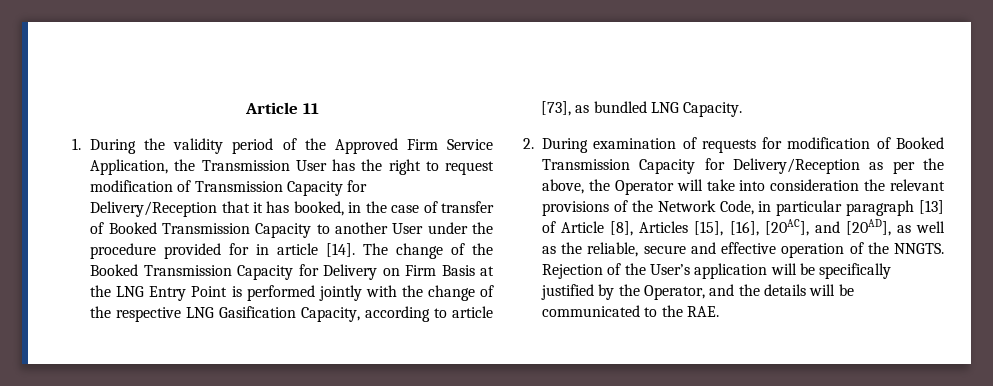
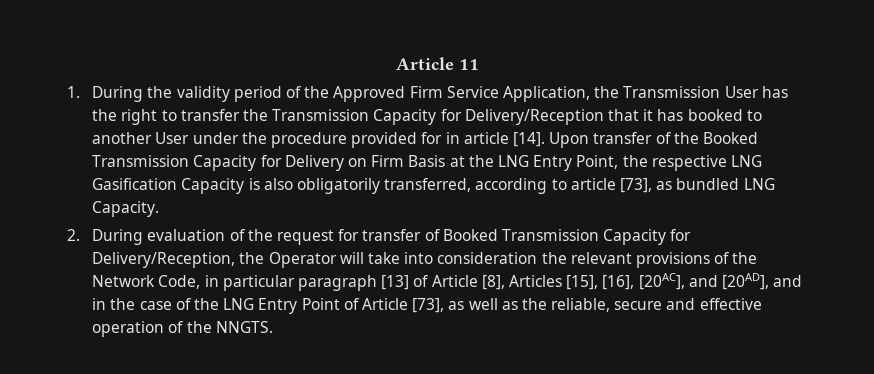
[445,161,495,175] [90,180,192,192] request modification of -> [180,109,269,121] transfer the
[293,201,494,216] [90,222,312,238] booked, in the case of transfer of Booked Transmission Capacity -> [687,109,743,121] booked
[363,243,444,259] The change -> [549,132,653,148] Upon transfer
[191,285,494,301] [90,306,361,322] Point is performed jointly with the change of the respective LNG Gasification Capacity, -> [576,155,762,171] [92,178,472,194] Point, the respective LNG Gasification Capacity is also obligatorily transferred,
[593,137,871,153] examination of requests for modification -> [147,229,422,245] evaluation of the request for transfer
[733,158,944,174] [542,179,584,194] Delivery/Reception as per the above, -> [92,252,236,268] Delivery/Reception,
(891, 227) none -> [773,275,803,287] [92,298,445,314] and in the case of the LNG Entry Point of Article [73],
[542,263,892,279] [541,284,854,300] [542,305,719,317] Rejection of the User’s application will be specifically justified by the Operator, and the details will be communicated to the RAE. -> (273, 327) none

